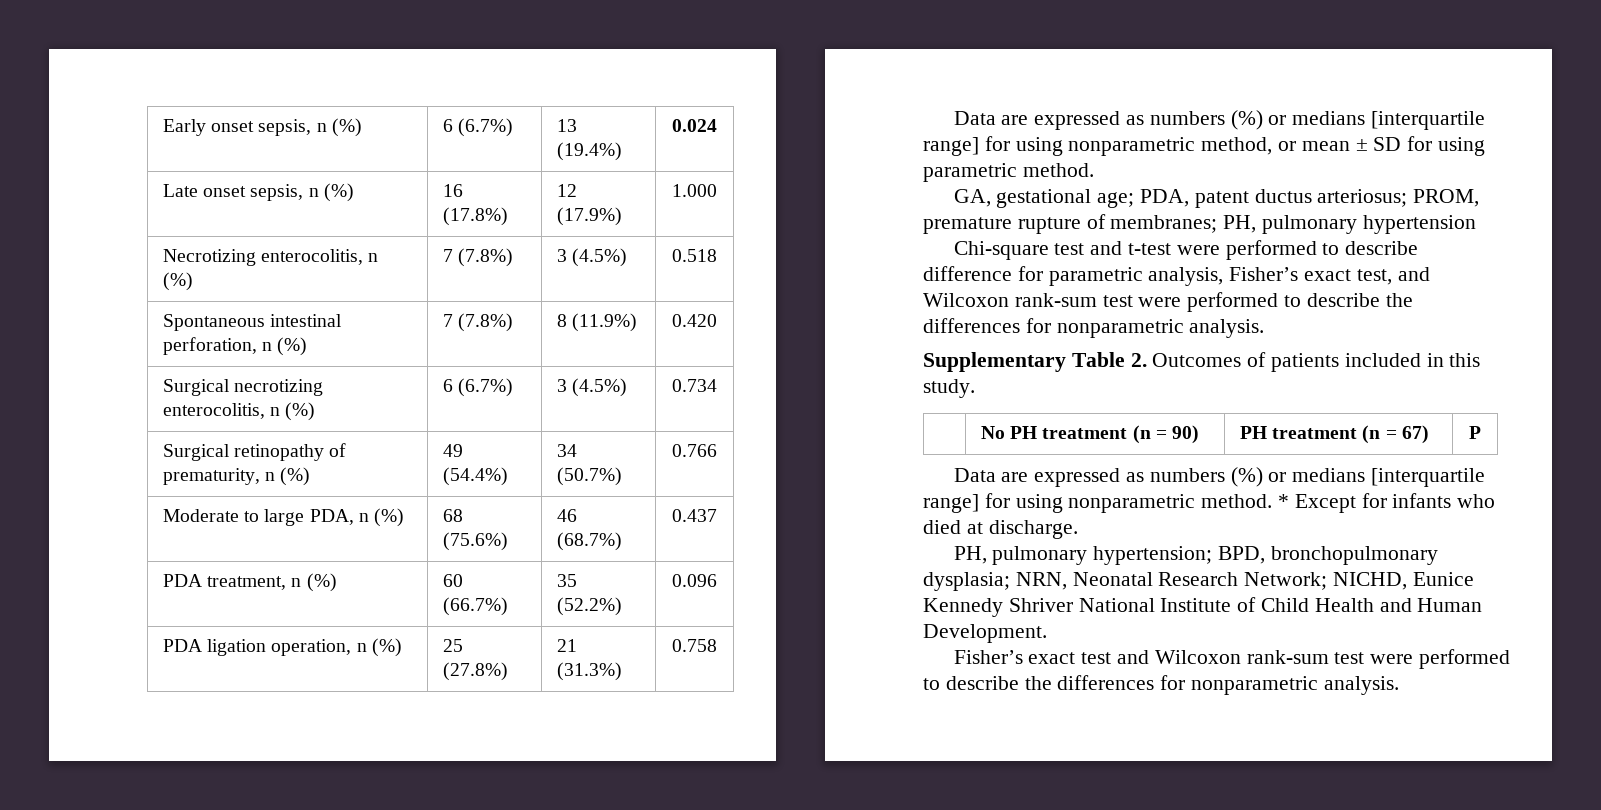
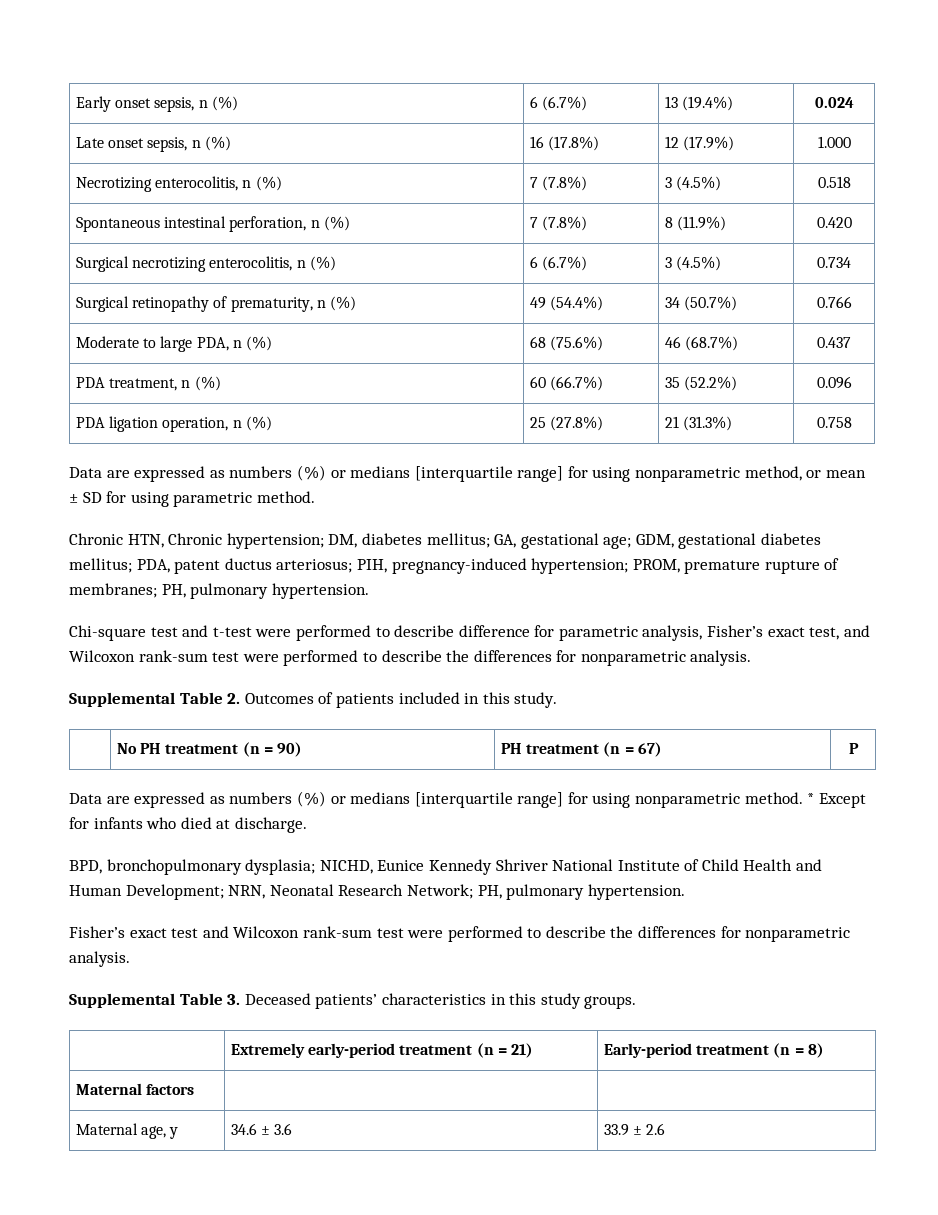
[953,189,1135,208] GA, gestational age; -> [69,533,822,549] [69,558,132,573] Chronic HTN, Chronic hypertension; DM, diabetes mellitus; GA, gestational age; GDM, gestational diabetes mellitus;
(1408, 198) none -> [356,558,629,574] PIH, pregnancy-induced hypertension;
[1362,215,1476,234] hypertension -> [271,583,369,599] hypertension.
[923,352,1066,372] Supplementary -> [69,692,175,707] Supplemental
[953,546,1438,565] [923,572,1328,591] PH, pulmonary hypertension; BPD, bronchopulmonary dysplasia; NRN, Neonatal Research Network; -> [69,859,316,875] BPD, bronchopulmonary dysplasia;
[923,624,1047,643] Development. -> [125,884,685,900] Development; NRN, Neonatal Research Network; PH, pulmonary hypertension.
(1399, 685) none -> [69,993,637,1009] [231,1043,533,1058] [604,1043,824,1058] [76,1083,195,1095] [76,1123,179,1139] [231,1123,293,1135] [604,1123,666,1136] // Supplemental Table 3. Deceased patients’ characteristics in this study groups. // | Extremely early-period treatment (n = 21) | Early-period treatment (n = 8) // Maternal factors | | // Maternal age, y | 34.6 ± 3.6 | 33.9 ± 2.6

